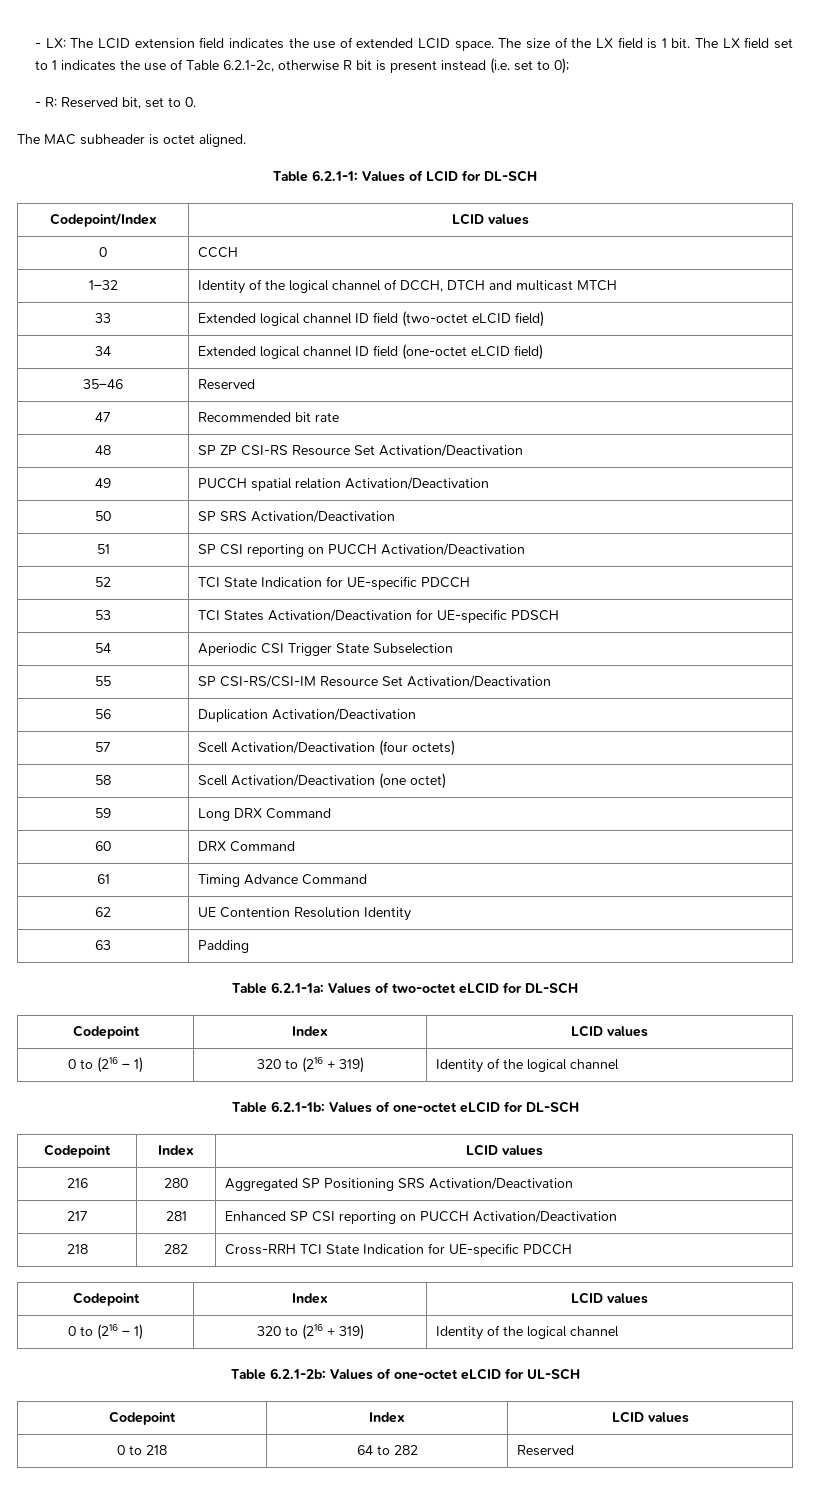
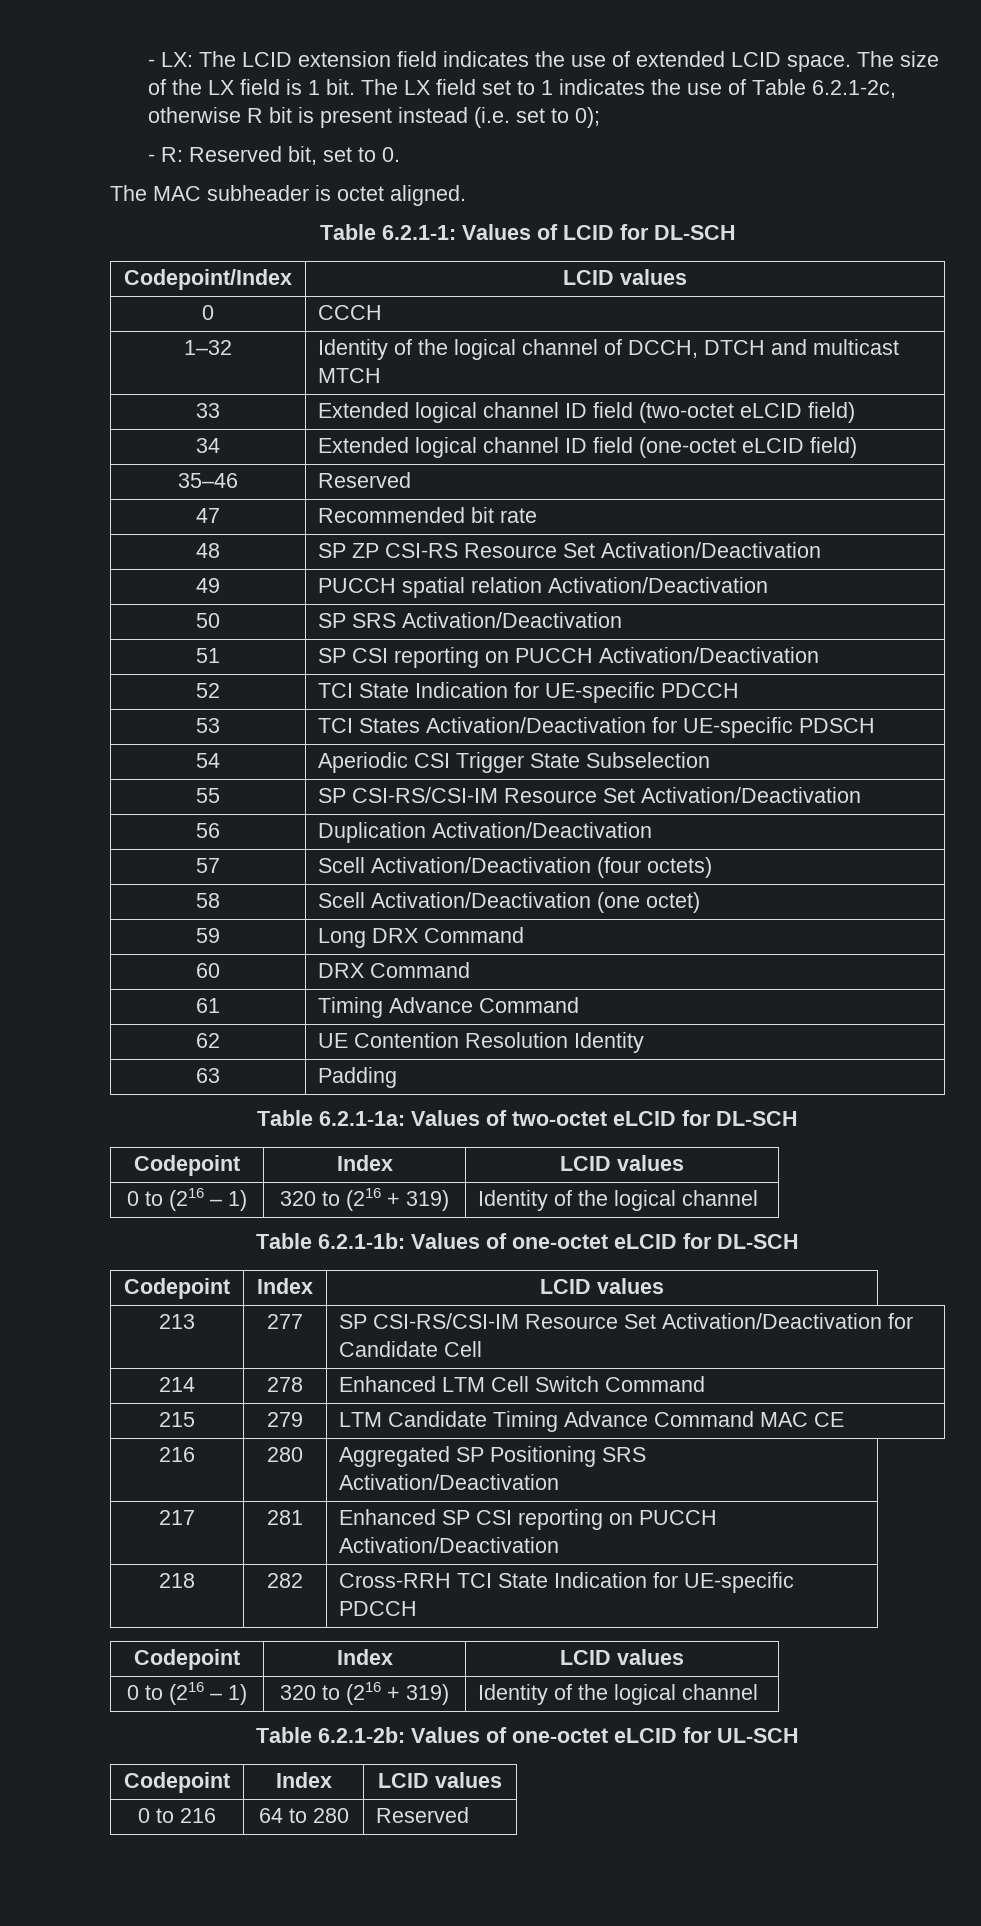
(543, 1150) none -> [159,1314,195,1329] [267,1314,303,1329] [339,1313,914,1329] [339,1341,483,1357] [159,1377,195,1392] [267,1377,303,1392] [339,1376,706,1392] [159,1412,195,1427] [267,1412,303,1427] [339,1411,845,1432] // 213 | 277 | SP CSI-RS/CSI-IM Resource Set Activation/Deactivation for Candidate Cell // 214 | 278 | Enhanced LTM Cell Switch Command // 215 | 279 | LTM Candidate Timing Advance Command MAC CE
[146,1445,167,1455] 218 -> [180,1808,216,1823] 216
[393,1445,418,1455] 282 -> [312,1808,349,1823] 280

